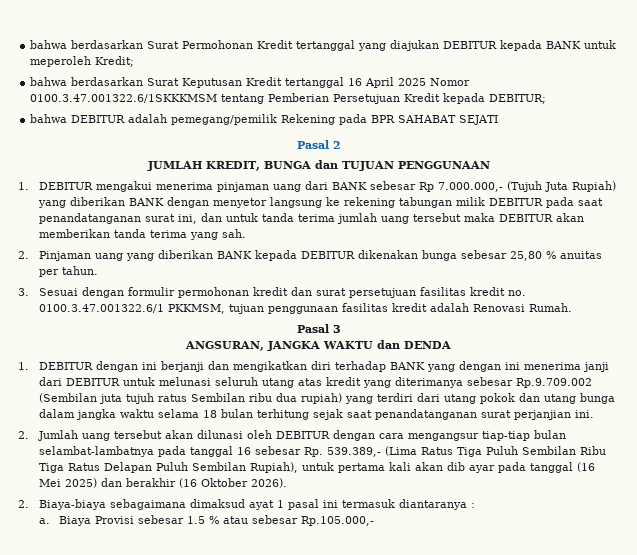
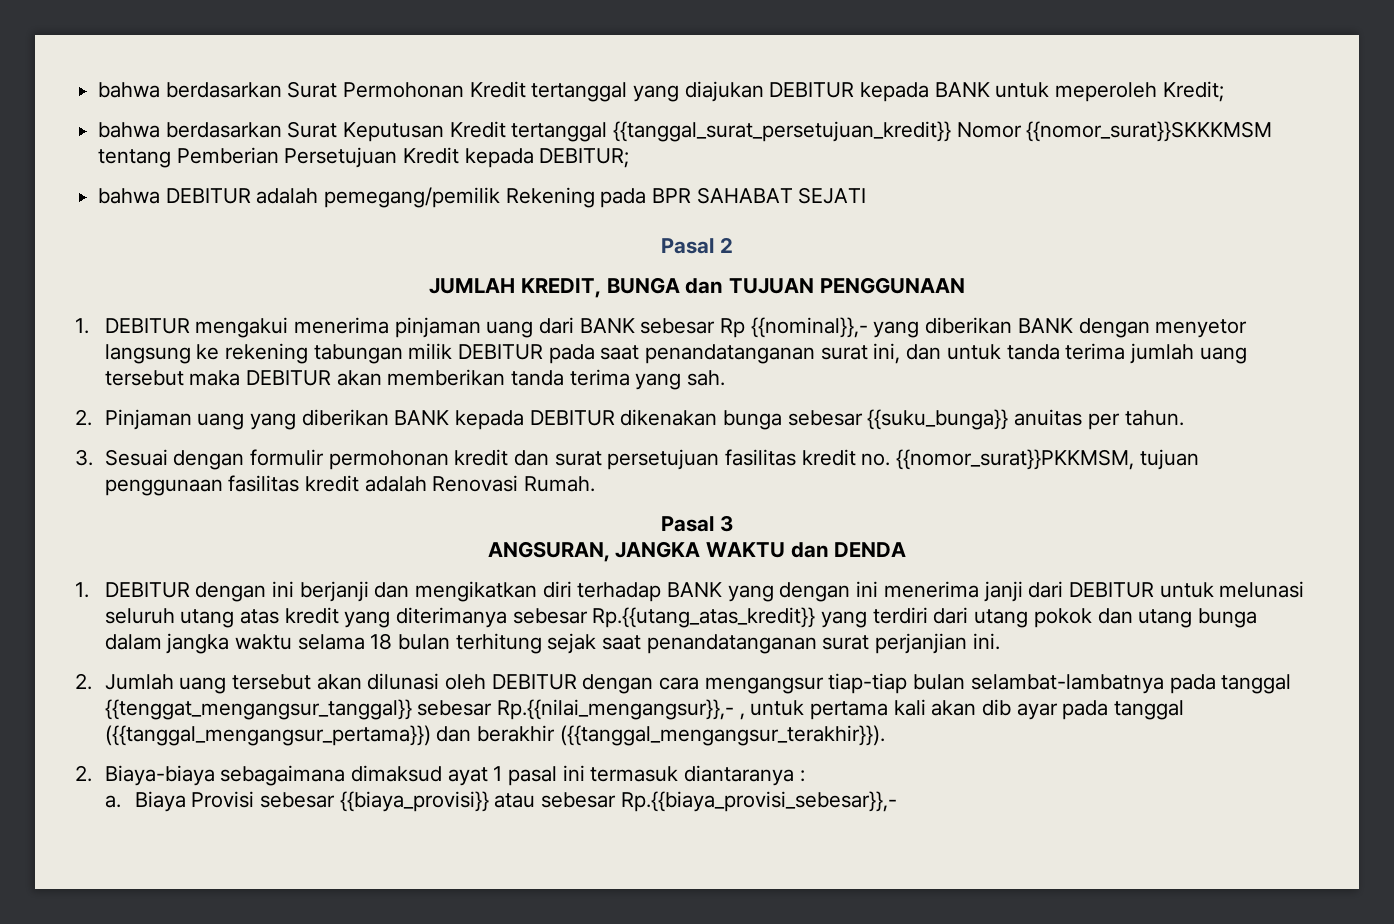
[348,77,471,88] [30,94,218,103] 16 April 2025 Nomor 0100.3.47.001322.6/1SKKKMSM -> [613,121,1273,142] {{tanggal_surat_persetujuan_kredit}} Nomor {{nomor_surat}}SKKKMSM
[437,181,616,192] 7.000.000,- (Tujuh Juta Rupiah) -> [750,317,868,338] {{nominal}},-
[509,251,556,261] 25,80 % -> [867,409,1009,430] {{suku_bunga}}
[38,304,225,314] 0100.3.47.001322.6/1 PKKMSM, -> [896,449,1135,470] {{nomor_surat}}PKKMSM,
[515,378,592,388] [38,393,342,404] Rp.9.709.002 (Sembilan juta tujuh ratus Sembilan ribu dua rupiah) -> [592,607,816,628] Rp.{{utang_atas_kredit}}
[236,446,606,457] [38,462,298,473] 16 sebesar Rp. 539.389,- (Lima Ratus Tiga Puluh Sembilan Ribu Tiga Ratus Delapan Puluh Sembilan Rupiah), -> [104,699,745,720] {{tenggat_mengangsur_tanggal}} sebesar Rp.{{nilai_mengangsur}},- ,
[576,462,595,472] [38,478,287,488] (16 Mei 2025) dan berakhir (16 Oktober 2026). -> [104,725,885,746] ({{tanggal_mengangsur_pertama}}) dan berakhir ({{tanggal_mengangsur_terakhir}}).
[187,516,220,524] 1.5 % -> [339,791,489,812] {{biaya_provisi}}
[301,516,375,526] Rp.105.000,- -> [620,791,897,812] Rp.{{biaya_provisi_sebesar}},-

